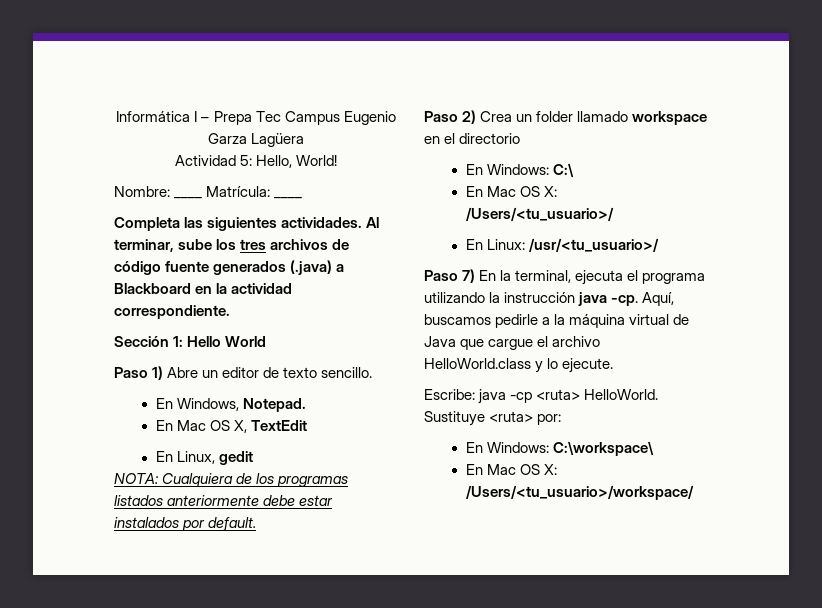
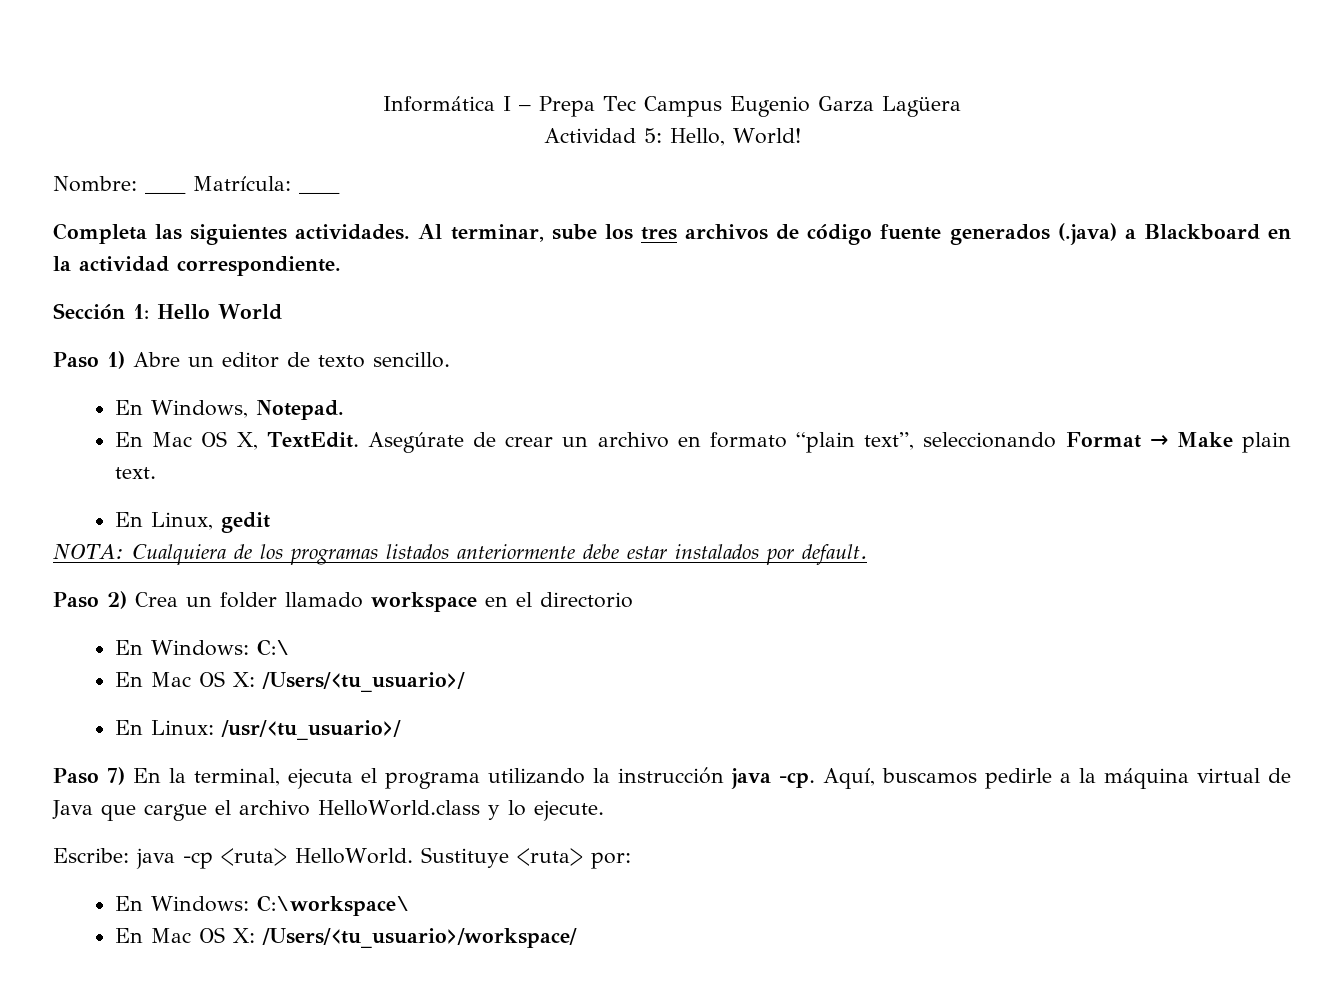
[251,420,308,431] TextEdit -> [266,432,1291,453] [115,467,157,479] TextEdit. Asegúrate de crear un archivo en formato “plain text”, seleccionando Format → Make plain text.

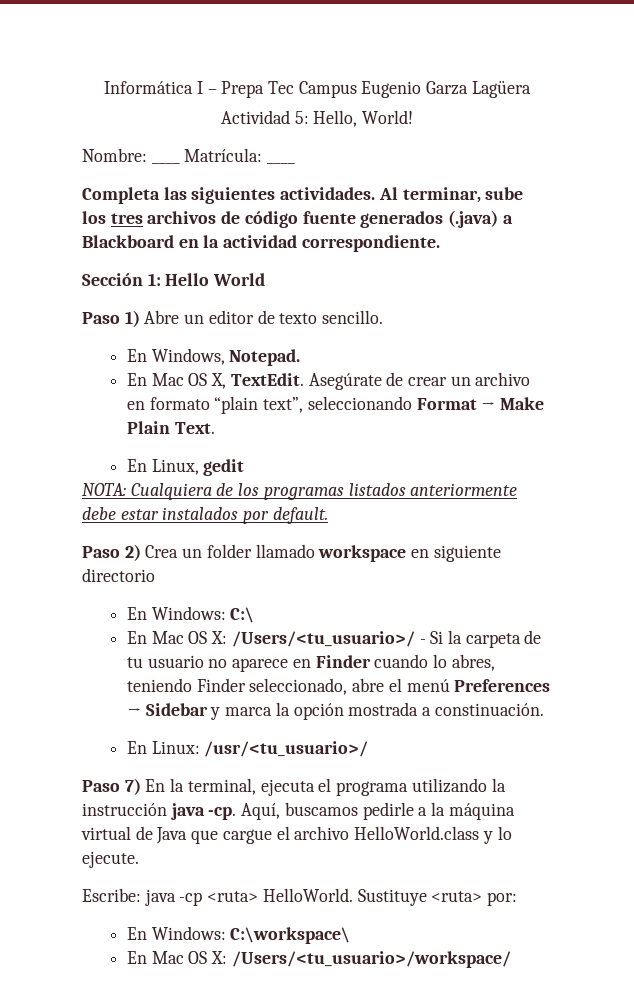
[1242,432,1291,453] [115,467,157,479] plain text. -> [126,421,215,434] Plain Text.
[515,592,532,607] el -> [433,545,501,562] siguiente
(466, 682) none -> [419,630,542,648] [126,654,495,672] [126,678,551,695] [126,702,544,720] - Si la carpeta de tu usuario no aparece en Finder cuando lo abres, teniendo Finder seleccionado, abre el menú Preferences → Sidebar y marca la opción mostrada a constinuación.

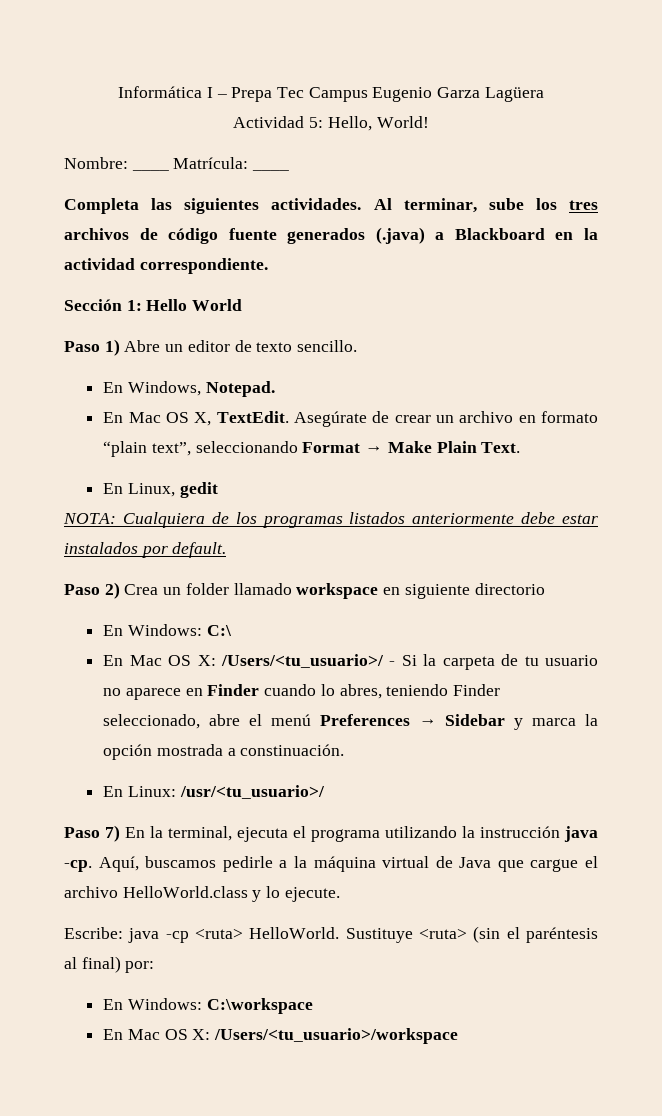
(483, 896) none -> [473,926,598,943] [64,956,121,973] (sin el paréntesis al final)
[230,927,351,944] [126,951,511,968] C:\workspace\ // En Mac OS X: /Users/<tu_usuario>/workspace/ -> [206,998,313,1014] [103,1028,459,1044] C:\workspace // En Mac OS X: /Users/<tu_usuario>/workspace

